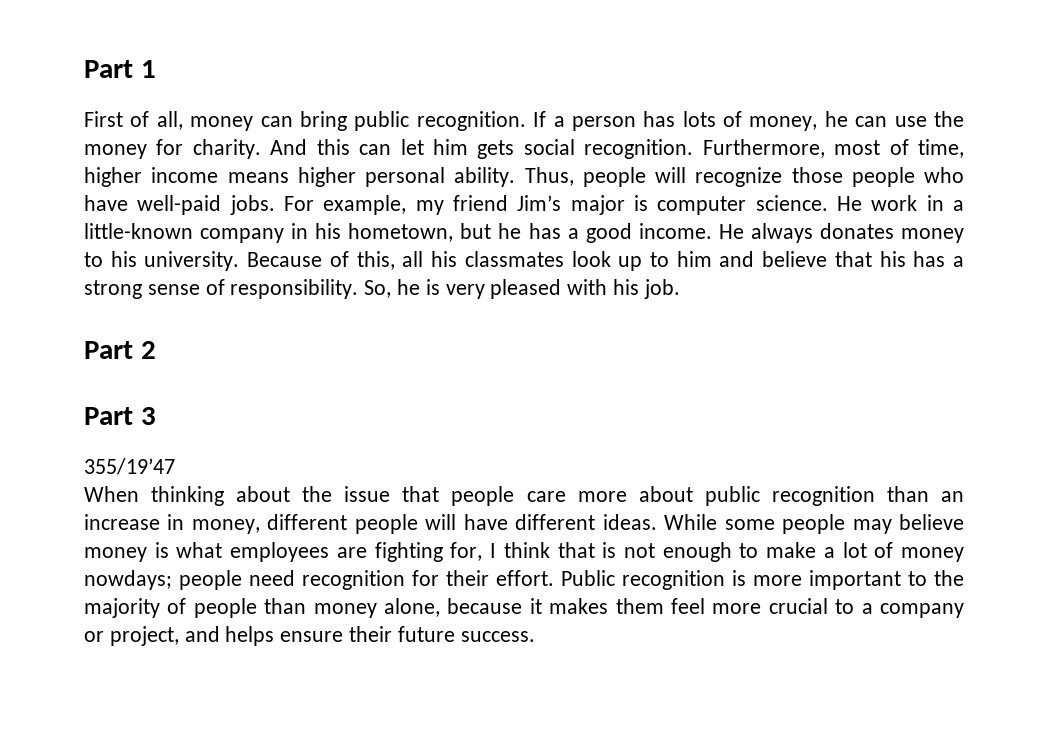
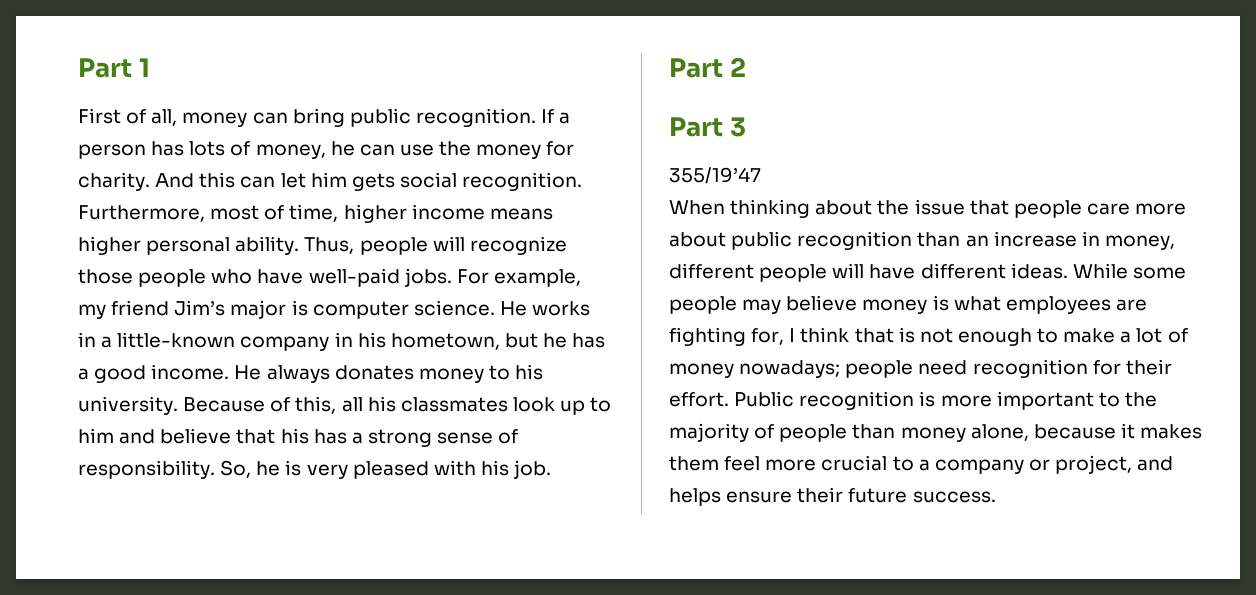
[871,195,918,211] work -> [532,301,591,316] works
[84,570,172,590] nowdays; -> [739,360,841,378] nowadays;

